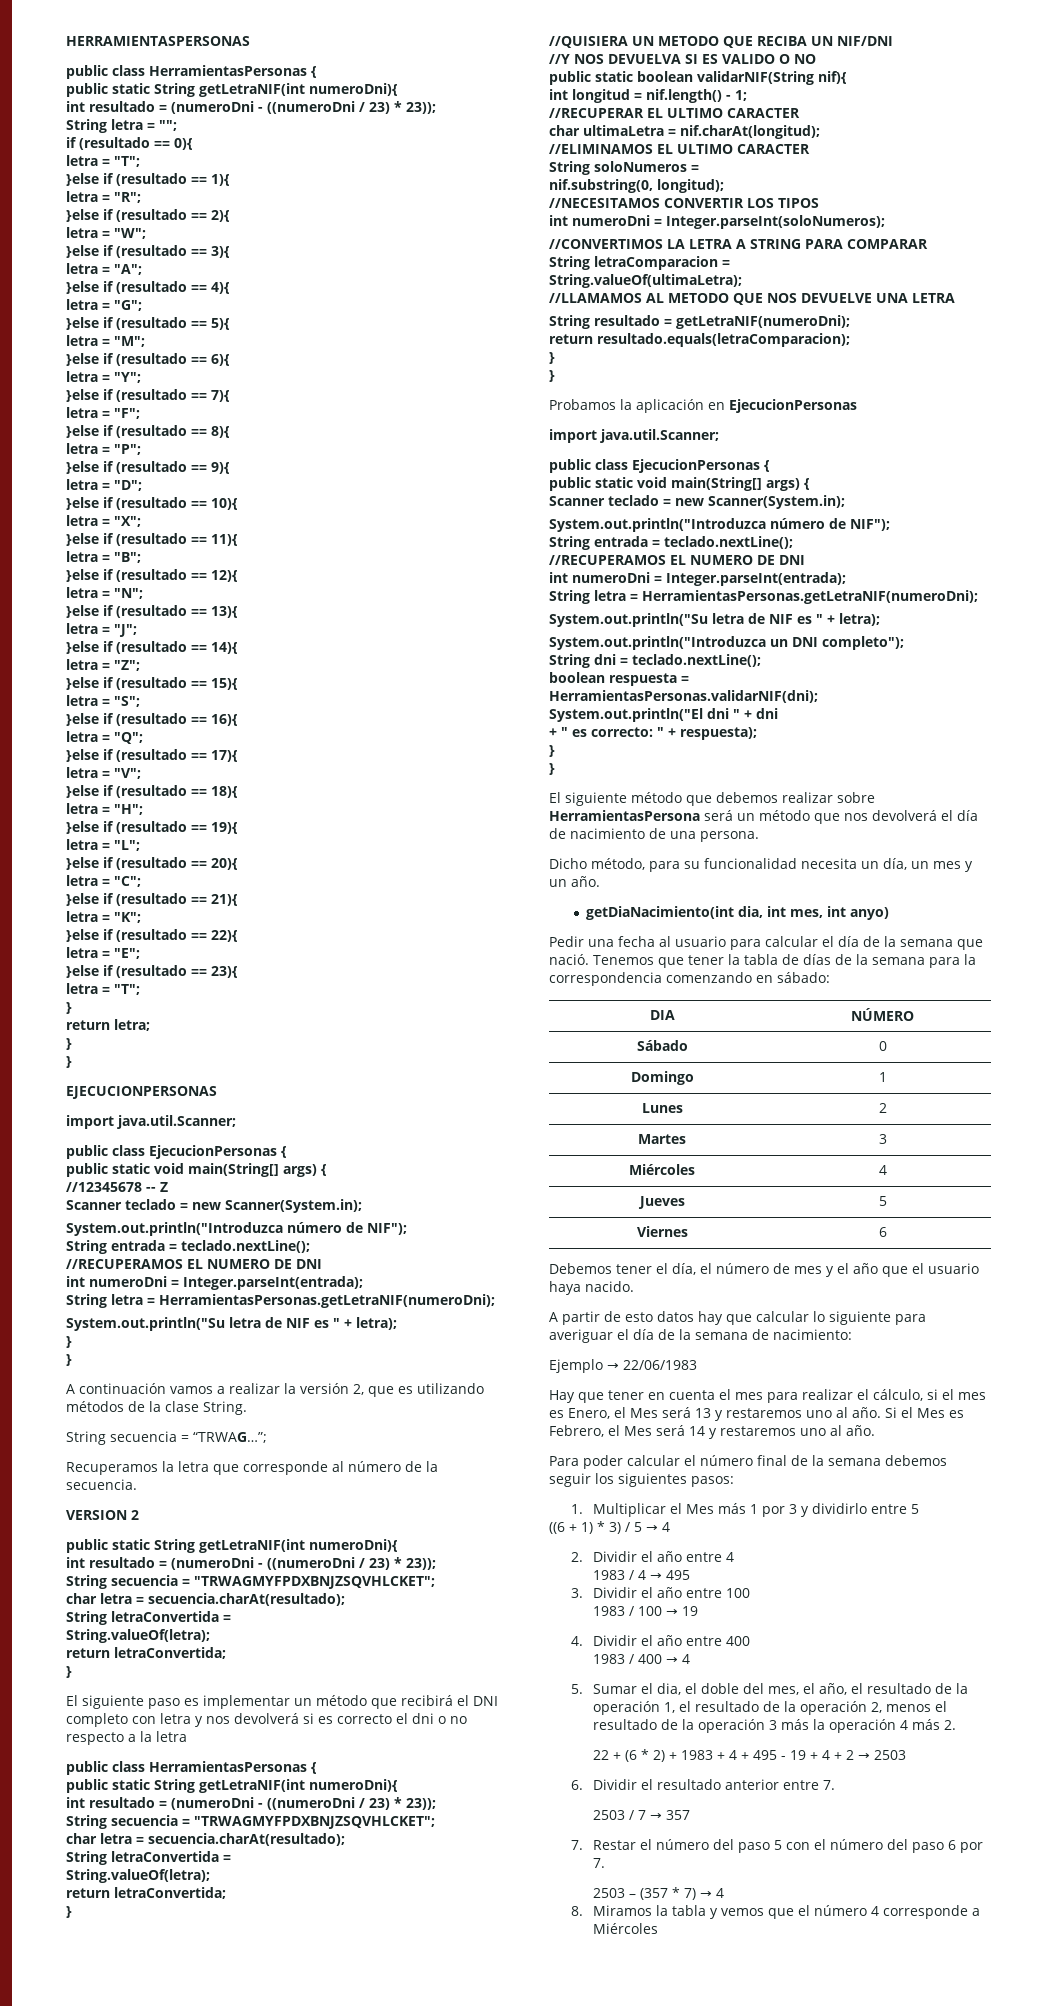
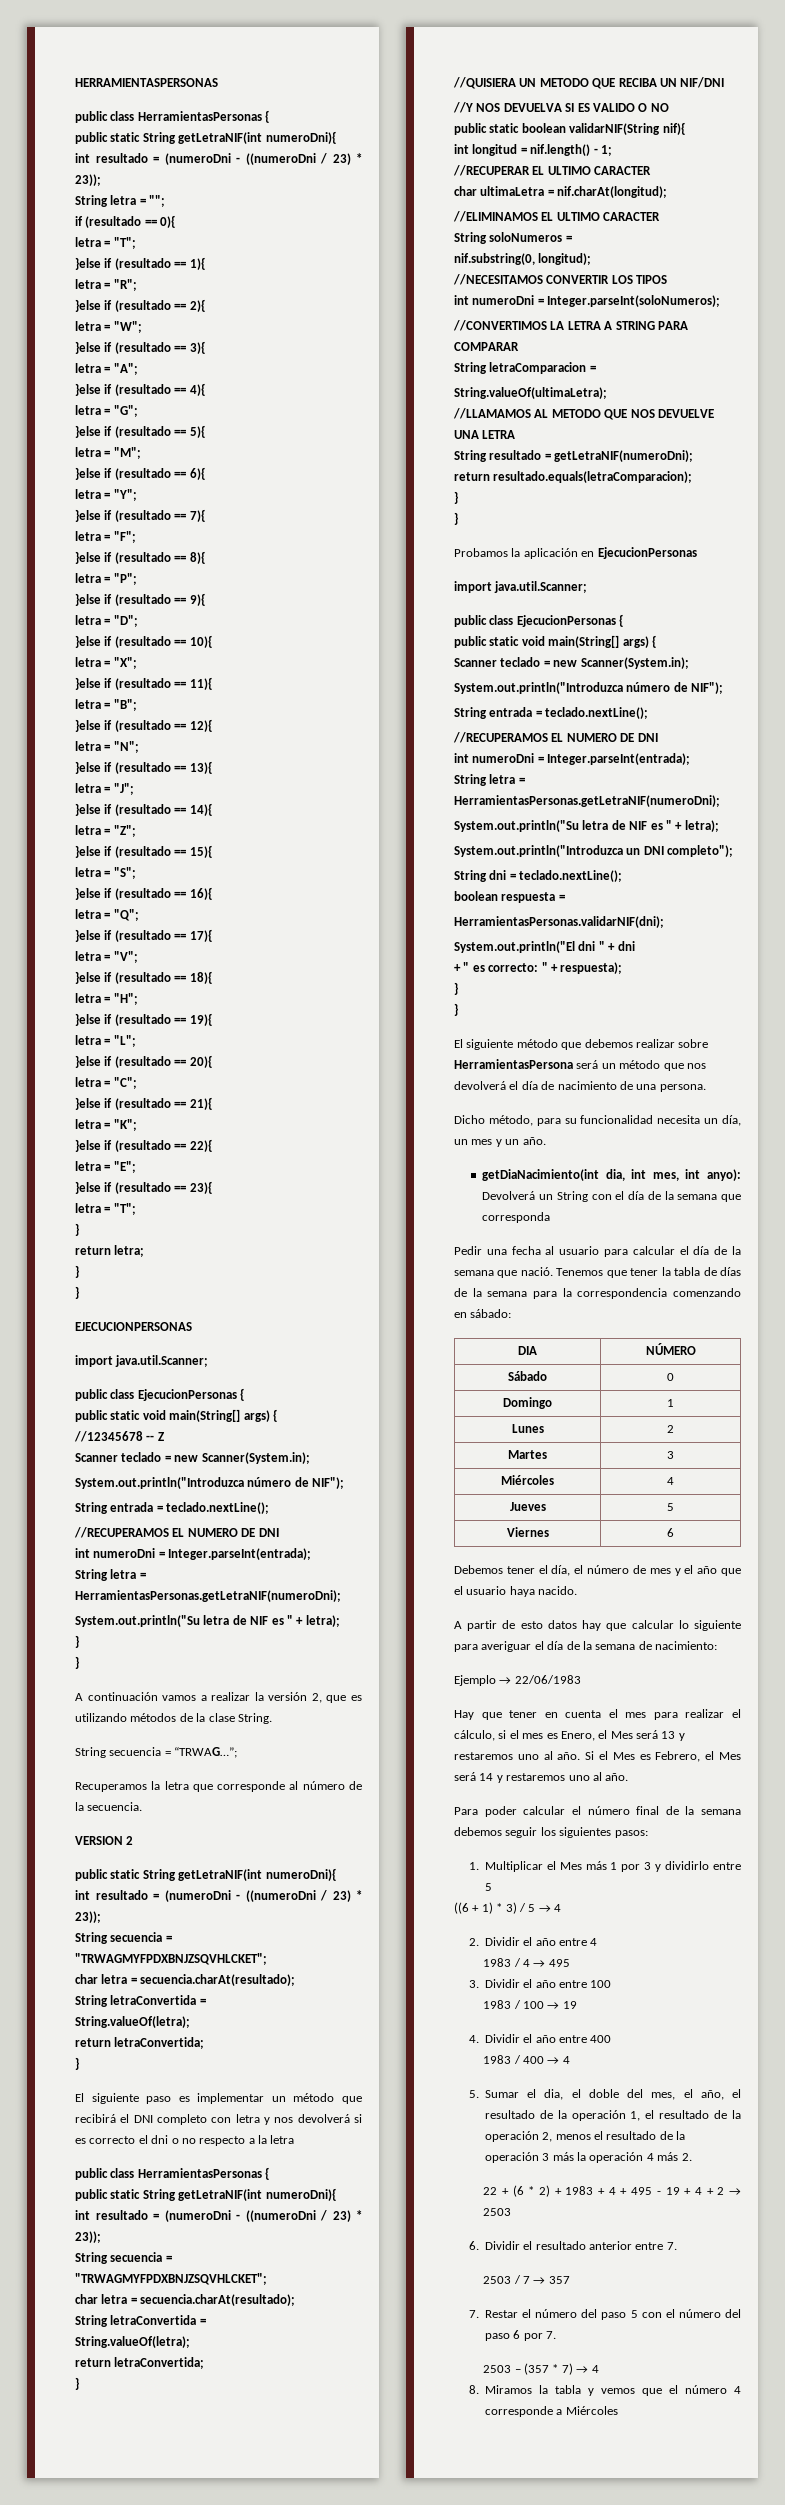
[849,907,889,920] anyo) -> [707,1169,742,1181] [482,1191,741,1202] [482,1212,551,1223] anyo): Devolverá un String con el día de la semana que corresponda

